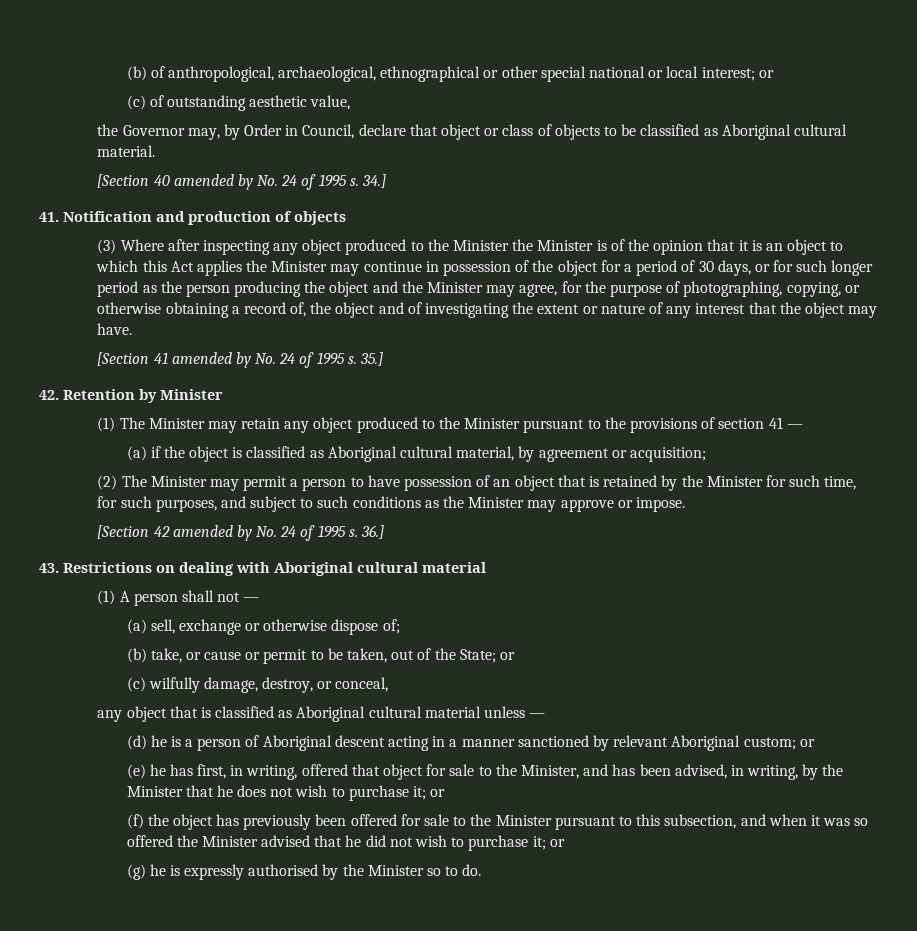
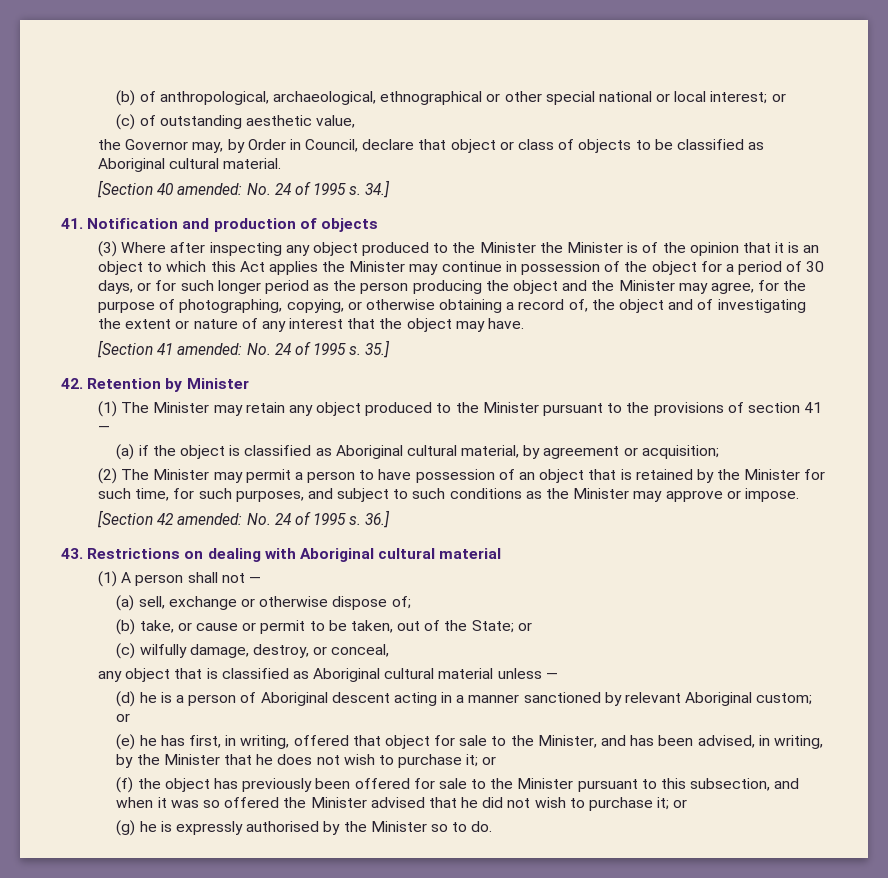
[173,174,253,190] amended by -> [177,183,243,195] amended:
[171,352,251,368] amended by -> [177,343,243,355] amended:
[172,525,252,541] amended by -> [177,513,243,525] amended:

